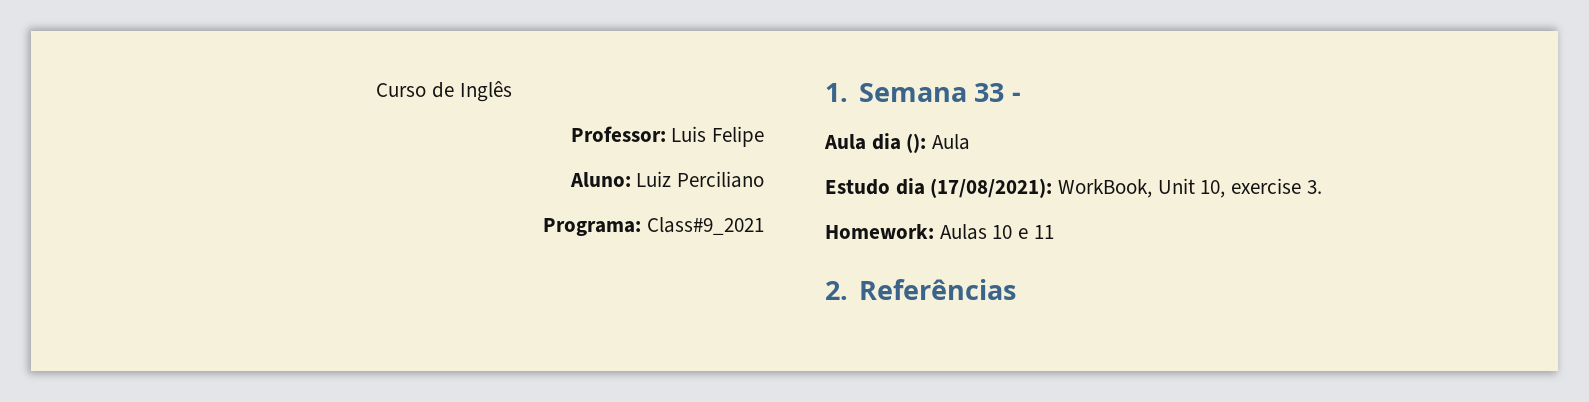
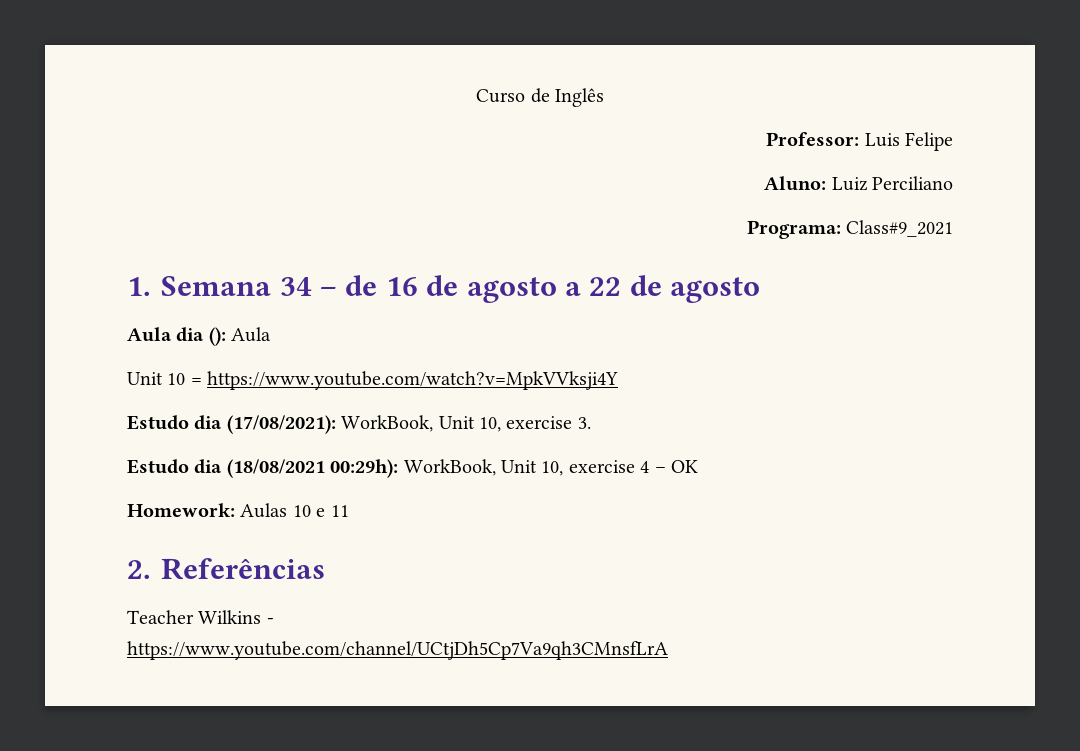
[974,83,1021,102] 33 - -> [279,275,761,303] 34 – de 16 de agosto a 22 de agosto
(971, 142) none -> [127,371,619,390] // Unit 10 = https://www.youtube.com/watch?v=MpkVVksji4Y
(1322, 187) none -> [127,459,698,478] // Estudo dia (18/08/2021 00:29h): WorkBook, Unit 10, exercise 4 – OK
(1017, 289) none -> [127,610,274,624] [127,641,668,660] // Teacher Wilkins - // https://www.youtube.com/channel/UCtjDh5Cp7Va9qh3CMnsfLrA

